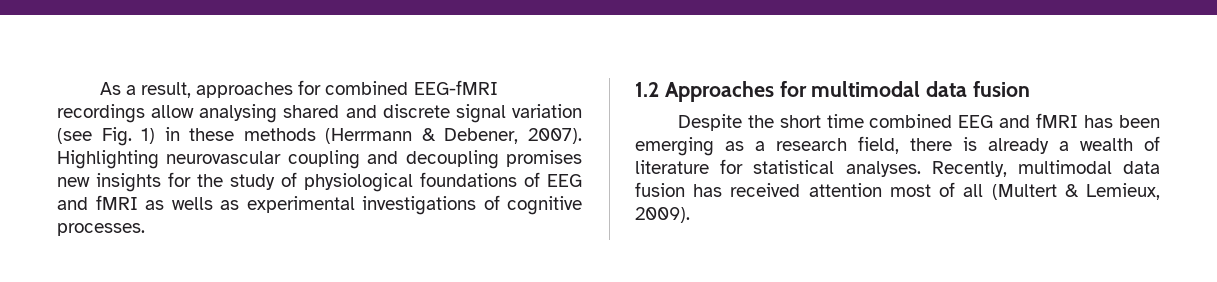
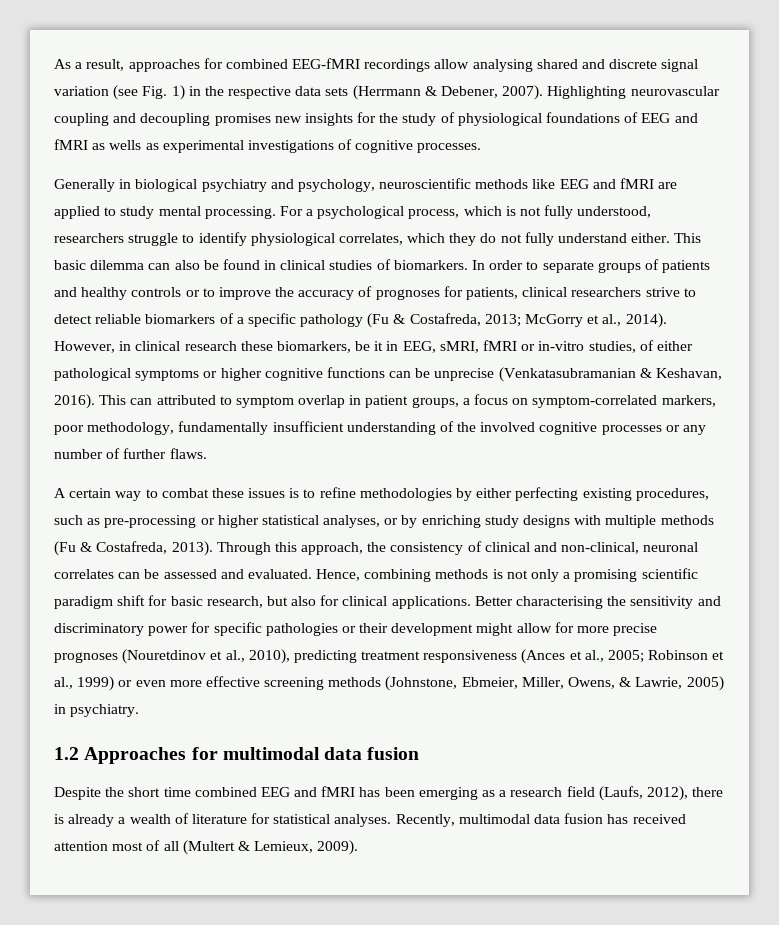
[189,128,316,141] these methods -> [204,86,349,99] the respective data sets
(145, 229) none -> [54,178,678,192] [54,205,652,219] [54,232,702,246] [54,259,711,273] [54,286,696,300] [54,313,667,328] [54,340,693,353] [54,367,723,382] [54,394,716,409] [54,421,707,435] [54,448,207,459] [54,487,709,501] [54,515,714,528] [54,541,699,556] [54,568,698,582] [54,595,721,609] [54,622,658,636] [54,649,725,664] [54,676,724,691] [54,704,140,717] // Generally in biological psychiatry and psychology, neuroscientific methods like EEG and fMRI are applied to study mental processing. For a psychological process, which is not fully understood, researchers struggle to identify physiological correlates, which they do not fully understand either. This basic dilemma can also be found in clinical studies of biomarkers. In order to separate groups of patients and healthy controls or to improve the accuracy of prognoses for patients, clinical researchers strive to detect reliable biomarkers of a specific pathology (Fu & Costafreda, 2013; McGorry et al., 2014). However, in clinical research these biomarkers, be it in EEG, sMRI, fMRI or in-vitro studies, of either pathological symptoms or higher cognitive functions can be unprecise (Venkatasubramanian & Keshavan, 2016). This can attributed to symptom overlap in patient groups, a focus on symptom-correlated markers, poor methodology, fundamentally insufficient understanding of the involved cognitive processes or any number of further flaws. // A certain way to combat these issues is to refine methodologies by either perfecting existing procedures, such as pre-processing or higher statistical analyses, or by enriching study designs with multiple methods (Fu & Costafreda, 2013). Through this approach, the consistency of clinical and non-clinical, neuronal correlates can be assessed and evaluated. Hence, combining methods is not only a promising scientific paradigm shift for basic research, but also for clinical applications. Better characterising the sensitivity and discriminatory power for specific pathologies or their development might allow for more precise prognoses (Nouretdinov et al., 2010), predicting treatment responsiveness (Ances et al., 2005; Robinson et al., 1999) or even more effective screening methods (Johnstone, Ebmeier, Miller, Owens, & Lawrie, 2005) in psychiatry.
[858,136,899,154] field, -> [566,786,688,801] field (Laufs, 2012),

